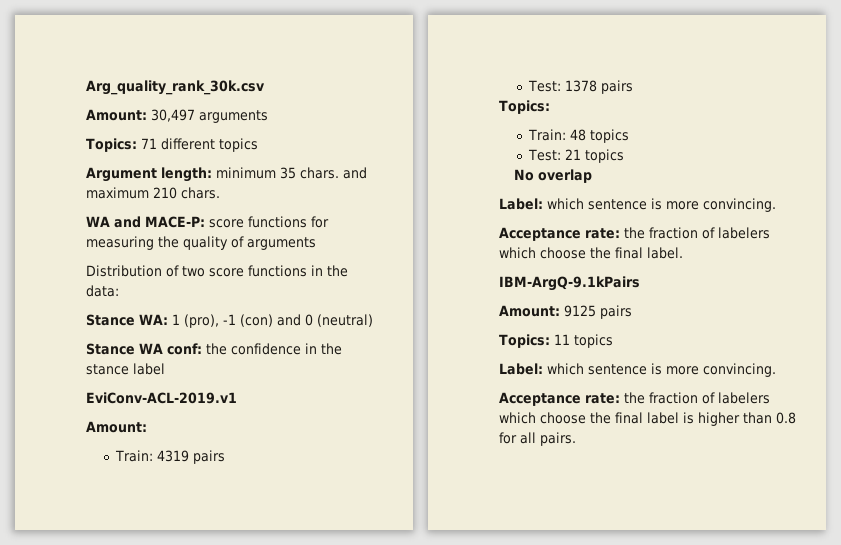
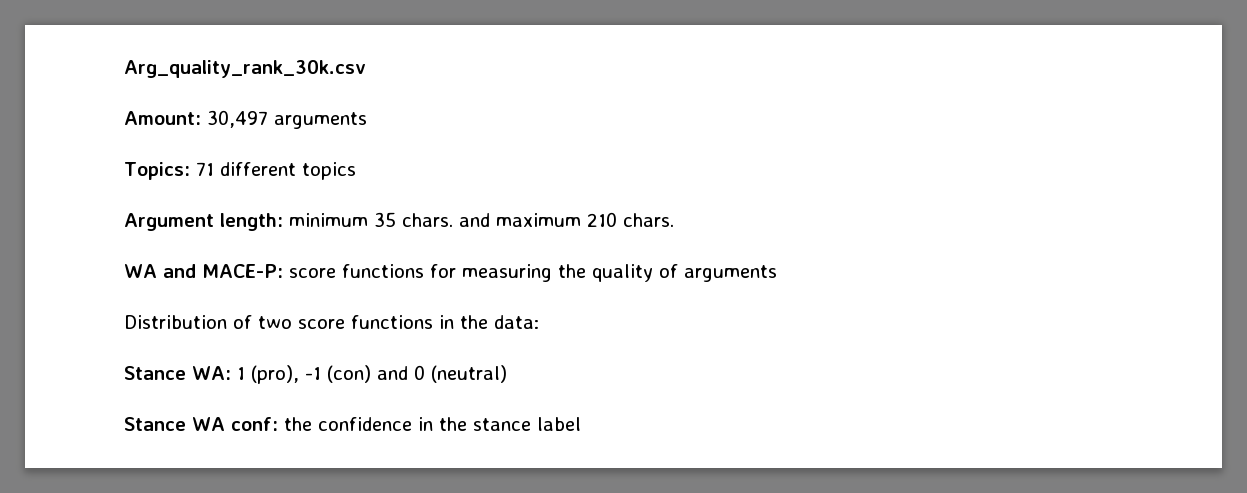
[86,392,237,404] [86,421,147,433] [114,450,225,464] [527,80,633,94] [499,100,550,114] [527,129,629,143] [527,149,624,163] [514,169,593,183] [499,198,776,212] [499,227,770,241] [499,247,683,259] [499,276,640,291] [499,305,632,319] [499,334,613,348] [499,363,776,377] [499,392,770,406] [499,412,796,426] [499,432,576,446] // EviConv-ACL-2019.v1 // Amount: // Train: 4319 pairs // Test: 1378 pairs // Topics: // Train: 48 topics // Test: 21 topics // No overlap // Label: which sentence is more convincing. // Acceptance rate: the fraction of labelers which choose the final label. // IBM-ArgQ-9.1kPairs // Amount: 9125 pairs // Topics: 11 topics // Label: which sentence is more convincing. // Acceptance rate: the fraction of labelers which choose the final label is higher than 0.8 for all pairs. -> (581, 424) none

